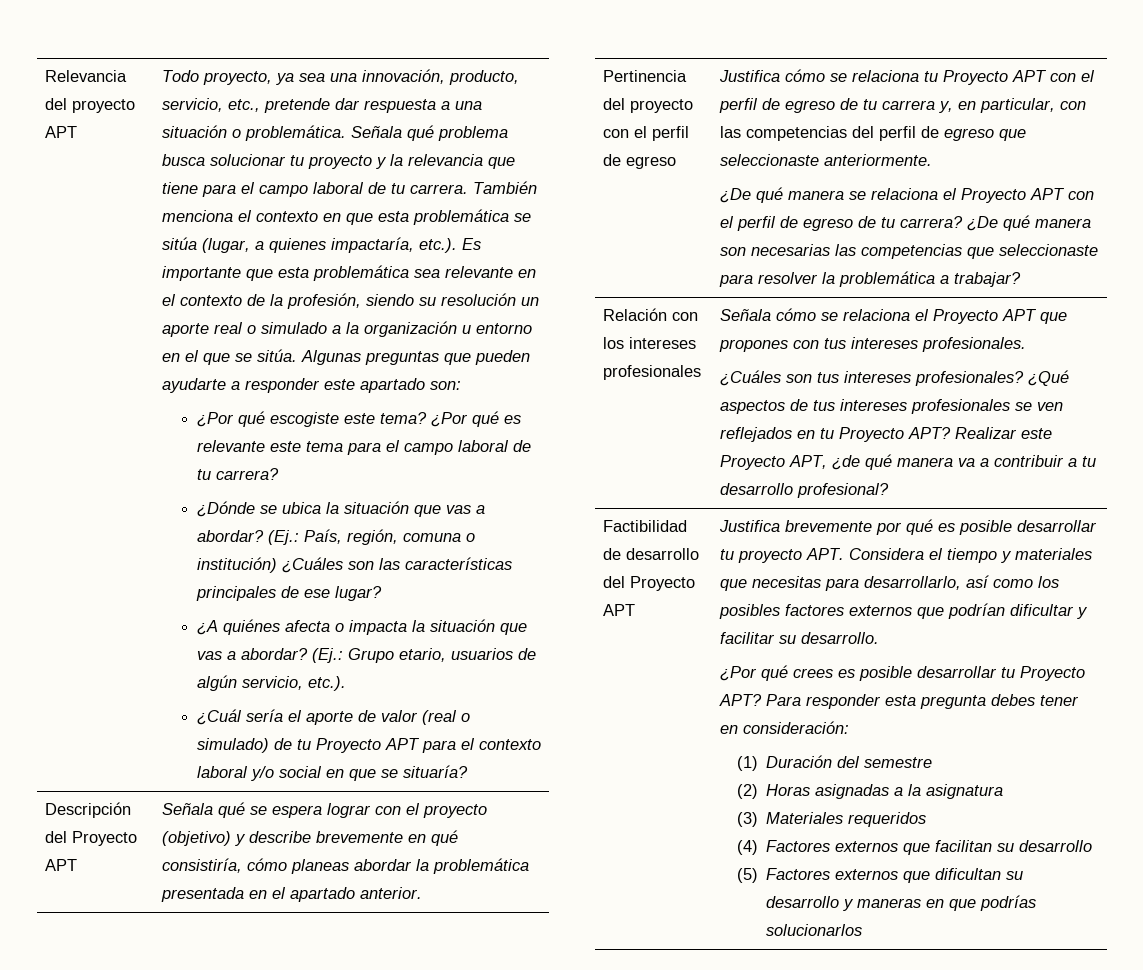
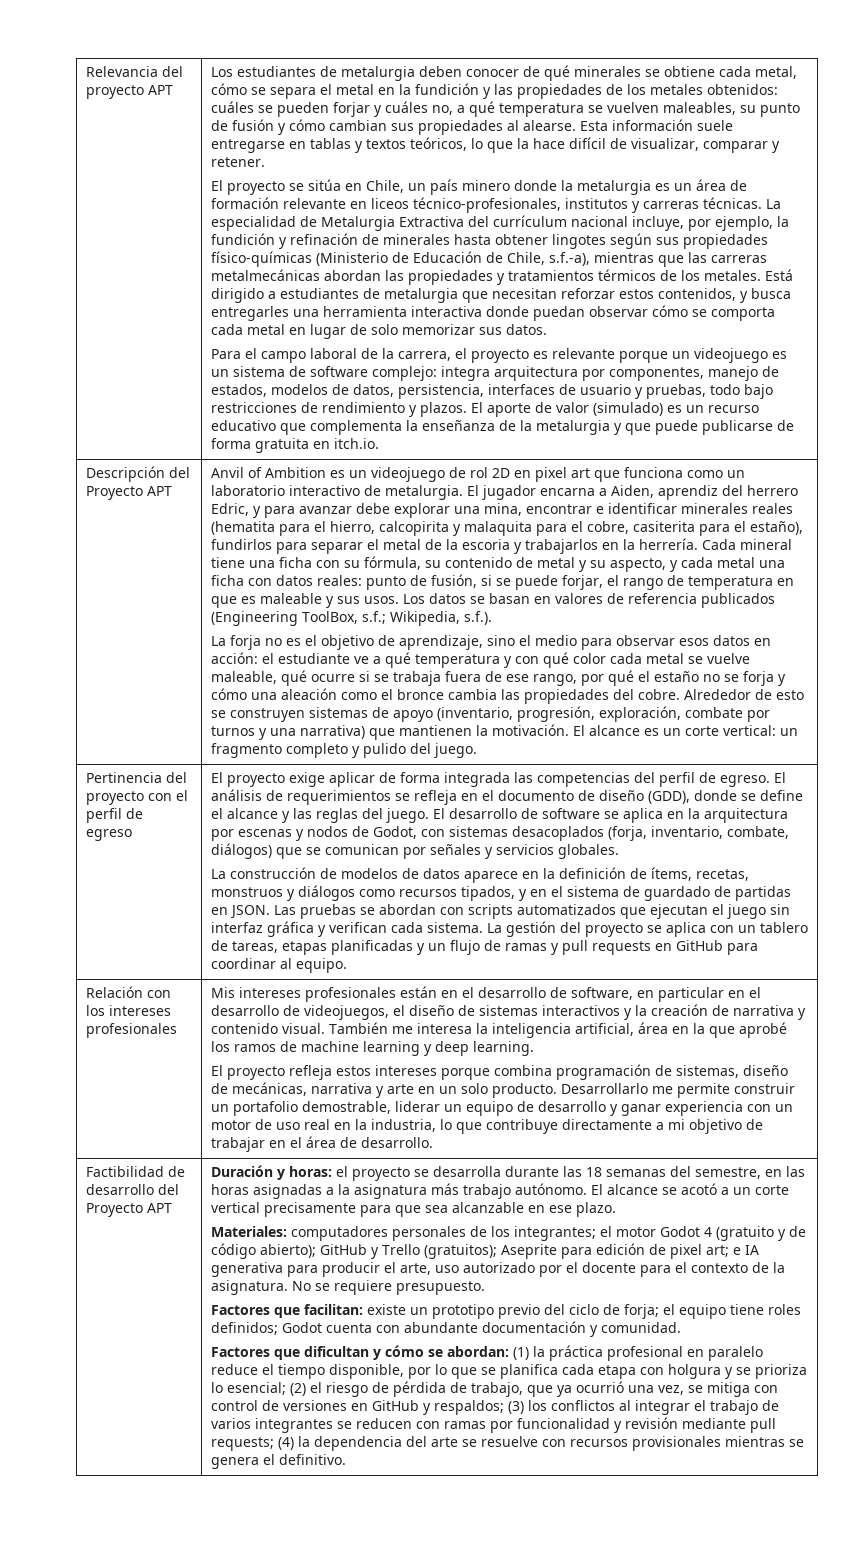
[161,69,519,85] [161,98,482,113] [161,125,508,141] [161,154,515,169] [161,181,537,197] [161,209,531,225] [161,237,481,253] [161,265,536,281] [161,293,539,309] [161,321,532,337] [161,349,530,365] [161,378,461,393] [196,411,521,427] [196,440,531,455] [196,468,279,480] [196,501,485,517] [196,529,475,545] [196,557,512,573] [195,586,382,601] [196,619,527,635] [196,648,536,663] [196,675,346,691] [196,709,470,725] [196,738,541,753] [196,765,468,781] [44,802,131,818] [44,831,137,846] [44,859,77,871] [161,802,487,818] [161,830,458,846] [161,858,529,874] [160,887,422,902] Todo proyecto, ya sea una innovación, producto, servicio, etc., pretende dar respuesta a una situación o problemática. Señala qué problema busca solucionar tu proyecto y la relevancia que tiene para el campo laboral de tu carrera. También menciona el contexto en que esta problemática se sitúa (lugar, a quienes impactaría, etc.). Es importante que esta problemática sea relevante en el contexto de la profesión, siendo su resolución un aporte real o simulado a la organización u entorno en el que se sitúa. Algunas preguntas que pueden ayudarte a responder este apartado son: // ¿Por qué escogiste este tema? ¿Por qué es relevante este tema para el campo laboral de tu carrera? // ¿Dónde se ubica la situación que vas a abordar? (Ej.: País, región, comuna o institución) ¿Cuáles son las características principales de ese lugar? // ¿A quiénes afecta o impacta la situación que vas a abordar? (Ej.: Grupo etario, usuarios de algún servicio, etc.). // ¿Cuál sería el aporte de valor (real o simulado) de tu Proyecto APT para el contexto laboral y/o social en que se situaría? // Descripción del Proyecto APT | Señala qué se espera lograr con el proyecto (objetivo) y describe brevemente en qué consistiría, cómo planeas abordar la problemática presentada en el apartado anterior. -> [210,65,797,81] [210,83,778,99] [210,101,800,117] [210,119,733,135] [210,137,780,153] [210,157,265,167] [210,179,747,195] [210,197,781,213] [210,215,789,231] [210,233,768,249] [210,251,767,267] [210,269,793,285] [210,288,791,303] [210,305,775,321] [210,324,547,339] [210,348,787,363] [210,366,779,381] [210,384,773,399] [210,402,759,417] [210,420,794,435] [210,438,379,453] [85,466,190,482] [85,486,172,500] [210,467,745,482] [210,485,798,500] [210,503,793,518] [210,521,803,536] [210,538,792,554] [210,556,785,572] [210,574,794,590] [210,593,775,608] [210,611,492,626] [210,635,771,650] [210,652,750,668] [210,670,786,686] [210,688,804,704] [210,706,770,722] [210,724,798,740] [210,743,477,758] Los estudiantes de metalurgia deben conocer de qué minerales se obtiene cada metal, cómo se separa el metal en la fundición y las propiedades de los metales obtenidos: cuáles se pueden forjar y cuáles no, a qué temperatura se vuelven maleables, su punto de fusión y cómo cambian sus propiedades al alearse. Esta información suele entregarse en tablas y textos teóricos, lo que la hace difícil de visualizar, comparar y retener. // El proyecto se sitúa en Chile, un país minero donde la metalurgia es un área de formación relevante en liceos técnico-profesionales, institutos y carreras técnicas. La especialidad de Metalurgia Extractiva del currículum nacional incluye, por ejemplo, la fundición y refinación de minerales hasta obtener lingotes según sus propiedades físico-químicas (Ministerio de Educación de Chile, s.f.-a), mientras que las carreras metalmecánicas abordan las propiedades y tratamientos térmicos de los metales. Está dirigido a estudiantes de metalurgia que necesitan reforzar estos contenidos, y busca entregarles una herramienta interactiva donde puedan observar cómo se comporta cada metal en lugar de solo memorizar sus datos. // Para el campo laboral de la carrera, el proyecto es relevante porque un videojuego es un sistema de software complejo: integra arquitectura por componentes, manejo de estados, modelos de datos, persistencia, interfaces de usuario y pruebas, todo bajo restricciones de rendimiento y plazos. El aporte de valor (simulado) es un recurso educativo que complementa la enseñanza de la metalurgia y que puede publicarse de forma gratuita en itch.io. // Descripción del Proyecto APT | Anvil of Ambition es un videojuego de rol 2D en pixel art que funciona como un laboratorio interactivo de metalurgia. El jugador encarna a Aiden, aprendiz del herrero Edric, y para avanzar debe explorar una mina, encontrar e identificar minerales reales (hematita para el hierro, calcopirita y malaquita para el cobre, casiterita para el estaño), fundirlos para separar el metal de la escoria y trabajarlos en la herrería. Cada mineral tiene una ficha con su fórmula, su contenido de metal y su aspecto, y cada metal una ficha con datos reales: punto de fusión, si se puede forjar, el rango de temperatura en que es maleable y sus usos. Los datos se basan en valores de referencia publicados (Engineering ToolBox, s.f.; Wikipedia, s.f.). // La forja no es el objetivo de aprendizaje, sino el medio para observar esos datos en acción: el estudiante ve a qué temperatura y con qué color cada metal se vuelve maleable, qué ocurre si se trabaja fuera de ese rango, por qué el estaño no se forja y cómo una aleación como el bronce cambia las propiedades del cobre. Alrededor de esto se construyen sistemas de apoyo (inventario, progresión, exploración, combate por turnos y una narrativa) que mantienen la motivación. El alcance es un corte vertical: un fragmento completo y pulido del juego.
[718,69,1095,85] [718,98,1086,113] Justifica cómo se relaciona tu Proyecto APT con el perfil de egreso de tu carrera y, en particular, con -> [210,772,510,787] El proyecto exige aplicar de forma integrada
[943,128,1026,141] [719,154,932,166] [719,187,1094,203] [719,215,1091,231] [719,244,1098,259] [718,271,1021,287] egreso que seleccionaste anteriormente. // ¿De qué manera se relaciona el Proyecto APT con el perfil de egreso de tu carrera? ¿De qué manera son necesarias las competencias que seleccionaste para resolver la problemática a trabajar? -> [719,772,786,787] [210,789,803,805] [210,808,788,823] [210,826,789,841] [210,843,619,859] [210,867,749,883] [210,885,791,901] [210,904,790,919] [210,921,808,937] [210,940,758,955] [210,958,347,973] egreso. El análisis de requerimientos se refleja en el documento de diseño (GDD), donde se define el alcance y las reglas del juego. El desarrollo de software se aplica en la arquitectura por escenas y nodos de Godot, con sistemas desacoplados (forja, inventario, combate, diálogos) que se comunican por señales y servicios globales. // La construcción de modelos de datos aparece en la definición de ítems, recetas, monstruos y diálogos como recursos tipados, y en el sistema de guardado de partidas en JSON. Las pruebas se abordan con scripts automatizados que ejecutan el juego sin interfaz gráfica y verifican cada sistema. La gestión del proyecto se aplica con un tablero de tareas, etapas planificadas y un flujo de ramas y pull requests en GitHub para coordinar al equipo.
[719,308,1067,324] [718,337,1026,352] [719,370,1069,386] [719,399,1063,414] [719,427,1052,442] [719,454,1096,470] [719,483,889,498] Señala cómo se relaciona el Proyecto APT que propones con tus intereses profesionales. // ¿Cuáles son tus intereses profesionales? ¿Qué aspectos de tus intereses profesionales se ven reflejados en tu Proyecto APT? Realizar este Proyecto APT, ¿de qué manera va a contribuir a tu desarrollo profesional? -> [210,986,761,1002] [210,1004,806,1020] [210,1022,787,1038] [210,1041,534,1056] [210,1064,788,1080] [210,1082,795,1098] [210,1101,793,1116] [210,1119,763,1134] [210,1136,433,1152] Mis intereses profesionales están en el desarrollo de software, en particular en el desarrollo de videojuegos, el diseño de sistemas interactivos y la creación de narrativa y contenido visual. También me interesa la inteligencia artificial, área en la que aprobé los ramos de machine learning y deep learning. // El proyecto refleja estos intereses porque combina programación de sistemas, diseño de mecánicas, narrativa y arte en un solo producto. Desarrollarlo me permite construir un portafolio demostrable, liderar un equipo de desarrollo y ganar experiencia con un motor de uso real en la industria, lo que contribuye directamente a mi objetivo de trabajar en el área de desarrollo.
[718,519,1097,535] [719,548,1092,563] [719,575,1059,591] [718,603,1088,619] [719,632,879,644] [719,665,1085,681] [718,694,1079,709] [719,721,849,734] [736,755,932,771] [736,784,1003,799] [736,812,926,827] [736,840,1092,855] [736,868,1023,883] [765,895,1036,911] [765,924,862,936] Justifica brevemente por qué es posible desarrollar tu proyecto APT. Considera el tiempo y materiales que necesitas para desarrollarlo, así como los posibles factores externos que podrían dificultar y facilitar su desarrollo. // ¿Por qué crees es posible desarrollar tu Proyecto APT? Para responder esta pregunta debes tener en consideración: // (1) Duración del semestre // (2) Horas asignadas a la asignatura // (3) Materiales requeridos // (4) Factores externos que facilitan su desarrollo // (5) Factores externos que dificultan su desarrollo y maneras en que podrías solucionarlos -> [210,1165,805,1181] [210,1183,789,1199] [210,1202,616,1217] [210,1226,806,1241] [210,1243,759,1259] [210,1262,785,1277] [210,1280,485,1295] [210,1304,801,1319] [210,1321,681,1337] [210,1345,763,1361] [210,1364,807,1379] [210,1381,778,1397] [210,1400,779,1415] [210,1417,776,1433] [210,1436,804,1451] [210,1454,346,1469] Duración y horas: el proyecto se desarrolla durante las 18 semanas del semestre, en las horas asignadas a la asignatura más trabajo autónomo. El alcance se acotó a un corte vertical precisamente para que sea alcanzable en ese plazo. // Materiales: computadores personales de los integrantes; el motor Godot 4 (gratuito y de código abierto); GitHub y Trello (gratuitos); Aseprite para edición de pixel art; e IA generativa para producir el arte, uso autorizado por el docente para el contexto de la asignatura. No se requiere presupuesto. // Factores que facilitan: existe un prototipo previo del ciclo de forja; el equipo tiene roles definidos; Godot cuenta con abundante documentación y comunidad. // Factores que dificultan y cómo se abordan: (1) la práctica profesional en paralelo reduce el tiempo disponible, por lo que se planifica cada etapa con holgura y se prioriza lo esencial; (2) el riesgo de pérdida de trabajo, que ya ocurrió una vez, se mitiga con control de versiones en GitHub y respaldos; (3) los conflictos al integrar el trabajo de varios integrantes se reducen con ramas por funcionalidad y revisión mediante pull requests; (4) la dependencia del arte se resuelve con recursos provisionales mientras se genera el definitivo.

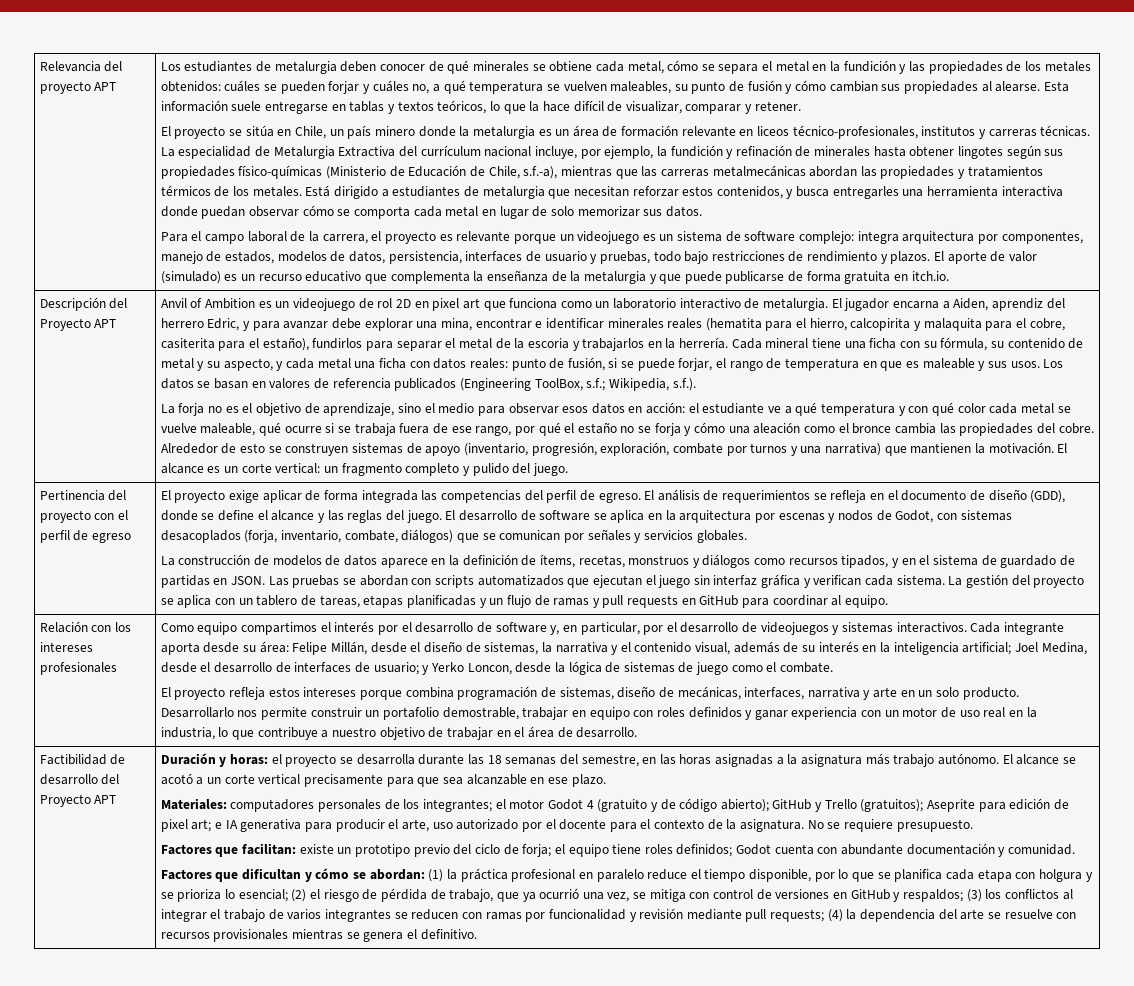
[210,986,761,1002] [210,1004,806,1020] [210,1022,787,1038] [210,1041,534,1056] Mis intereses profesionales están en el desarrollo de software, en particular en el desarrollo de videojuegos, el diseño de sistemas interactivos y la creación de narrativa y contenido visual. También me interesa la inteligencia artificial, área en la que aprobé los ramos de machine learning y deep learning. -> [160,621,1064,635] [160,641,1087,655] [160,661,834,675] Como equipo compartimos el interés por el desarrollo de software y, en particular, por el desarrollo de videojuegos y sistemas interactivos. Cada integrante aporta desde su área: Felipe Millán, desde el diseño de sistemas, la narrativa y el contenido visual, además de su interés en la inteligencia artificial; Joel Medina, desde el desarrollo de interfaces de usuario; y Yerko Loncon, desde la lógica de sistemas de juego como el combate.
(307, 1089) none -> [744,687,805,700] interfaces,
[651,1086,673,1094] me -> [237,710,258,717] nos
[394,1101,606,1116] liderar un equipo de desarrollo -> [522,707,742,720] trabajar en equipo con roles definidos
[561,1119,685,1130] directamente a mi -> [321,727,377,738] a nuestro

